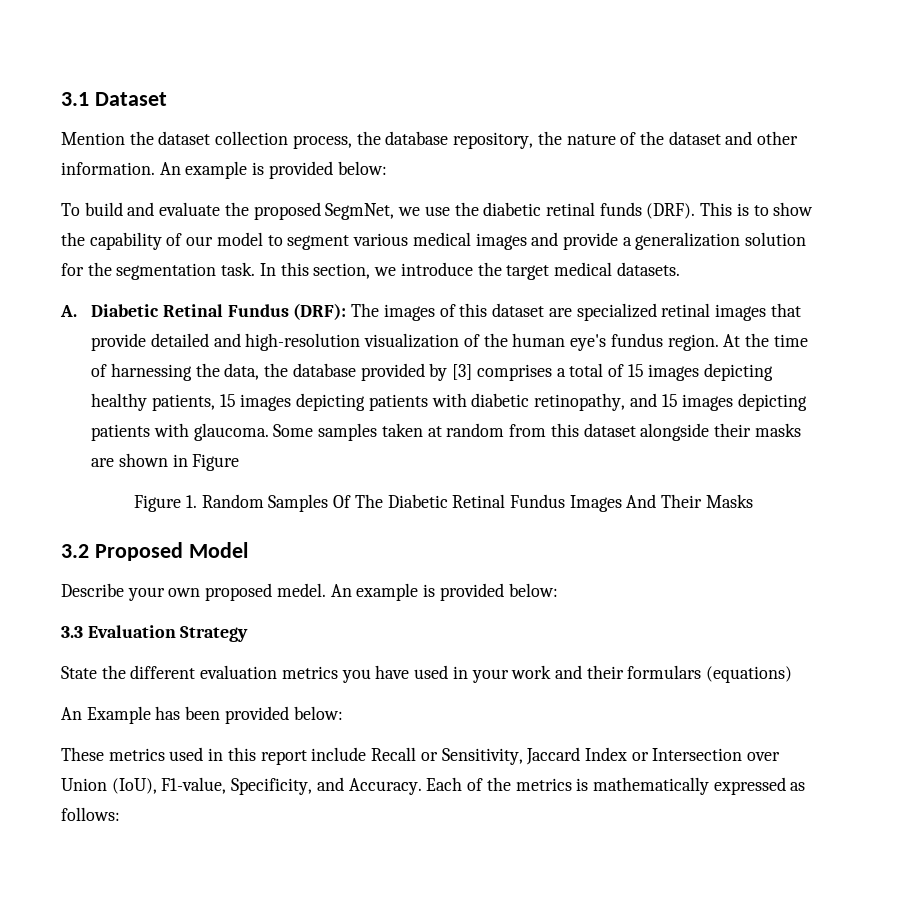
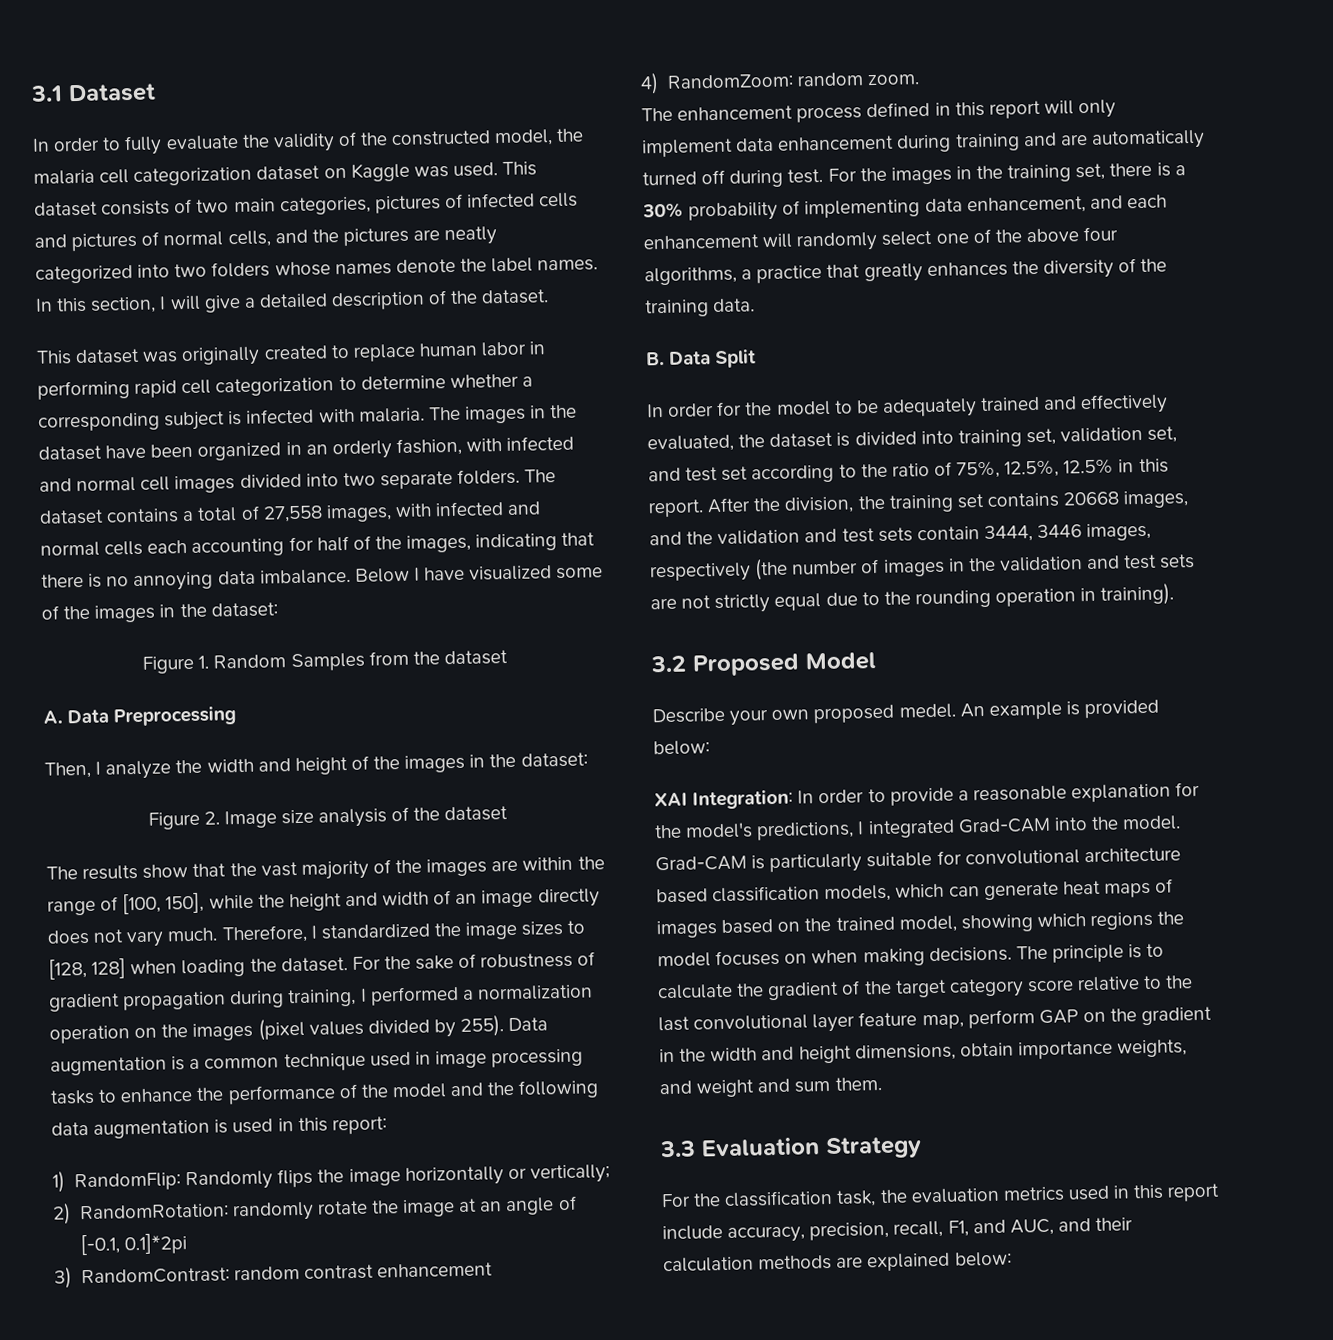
[61,131,799,149] [61,161,387,179] [61,202,814,220] [61,232,807,250] [61,262,680,280] [60,303,801,321] [91,333,808,351] [91,363,774,381] [91,393,807,411] [91,423,801,441] [91,453,240,471] [134,494,753,512] Mention the dataset collection process, the database repository, the nature of the dataset and other information. An example is provided below: // To build and evaluate the proposed SegmNet, we use the diabetic retinal funds (DRF). This is to show the capability of our model to segment various medical images and provide a generalization solution for the segmentation task. In this section, we introduce the target medical datasets. // A. Diabetic Retinal Fundus (DRF): The images of this dataset are specialized retinal images that provide detailed and high-resolution visualization of the human eye's fundus region. At the time of harnessing the data, the database provided by [3] comprises a total of 15 images depicting healthy patients, 15 images depicting patients with diabetic retinopathy, and 15 images depicting patients with glaucoma. Some samples taken at random from this dataset alongside their masks are shown in Figure // Figure 1. Random Samples Of The Diabetic Retinal Fundus Images And Their Masks -> [32,128,585,156] [33,161,538,186] [34,192,579,217] [34,226,498,252] [35,257,599,284] [35,289,550,314] [36,341,547,367] [37,373,533,400] [38,404,578,432] [38,435,575,461] [39,468,557,494] [39,501,542,525] [40,532,596,557] [41,565,604,592] [41,602,278,623] [142,649,508,674] [43,706,237,727] [44,752,588,780] [147,806,509,830] [46,856,605,881] [47,888,600,916] [47,920,586,948] [48,951,596,980] [49,984,593,1012] [49,1015,549,1044] [50,1048,584,1076] [50,1079,600,1105] [51,1116,387,1139] [52,1164,610,1193] [52,1195,577,1225] [79,1233,187,1256] [54,1262,493,1289] [640,72,920,95] [641,99,1117,123] [642,129,1205,158] [642,162,1186,188] [642,194,1167,222] [643,226,1119,252] [644,258,1168,286] [645,298,756,318] [646,349,757,369] [646,393,1169,418] [647,426,1178,453] [648,458,1169,484] [648,490,1190,518] [649,522,1152,546] [650,554,1196,583] [650,583,1175,614] In order to fully evaluate the validity of the constructed model, the malaria cell categorization dataset on Kaggle was used. This dataset consists of two main categories, pictures of infected cells and pictures of normal cells, and the pictures are neatly categorized into two folders whose names denote the label names. In this section, I will give a detailed description of the dataset. // This dataset was originally created to replace human labor in performing rapid cell categorization to determine whether a corresponding subject is infected with malaria. The images in the dataset have been organized in an orderly fashion, with infected and normal cell images divided into two separate folders. The dataset contains a total of 27,558 images, with infected and normal cells each accounting for half of the images, indicating that there is no annoying data imbalance. Below I have visualized some of the images in the dataset: // Figure 1. Random Samples from the dataset // A. Data Preprocessing // Then, I analyze the width and height of the images in the dataset: // Figure 2. Image size analysis of the dataset // The results show that the vast majority of the images are within the range of [100, 150], while the height and width of an image directly does not vary much. Therefore, I standardized the image sizes to [128, 128] when loading the dataset. For the sake of robustness of gradient propagation during training, I performed a normalization operation on the images (pixel values divided by 255). Data augmentation is a common technique used in image processing tasks to enhance the performance of the model and the following data augmentation is used in this report: // 1) RandomFlip: Randomly flips the image horizontally or vertically; // 2) RandomRotation: randomly rotate the image at an angle of [-0.1, 0.1]*2pi // 3) RandomContrast: random contrast enhancement // 4) RandomZoom: random zoom. // The enhancement process defined in this report will only implement data enhancement during training and are automatically turned off during test. For the images in the training set, there is a 30% probability of implementing data enhancement, and each enhancement will randomly select one of the above four algorithms, a practice that greatly enhances the diversity of the training data. // B. Data Split // In order for the model to be adequately trained and effectively evaluated, the dataset is divided into training set, validation set, and test set according to the ratio of 75%, 12.5%, 12.5% in this report. After the division, the training set contains 20668 images, and the validation and test sets contain 3444, 3446 images, respectively (the number of images in the validation and test sets are not strictly equal due to the rounding operation in training).
[61,625,249,642] [61,665,793,683] [61,706,343,724] [61,747,104,761] 3.3 Evaluation Strategy // State the different evaluation metrics you have used in your work and their formulars (equations) // An Example has been provided below: // These -> [654,781,1201,810] [654,815,1182,841] [655,847,1181,874] [656,878,1174,904] [656,911,1185,939] [657,943,1165,968] [657,975,1194,1001] [658,1006,1213,1033] [659,1039,1188,1064] [659,1077,882,1098] [659,1136,922,1160] [661,1187,1000,1208] XAI Integration: In order to provide a reasonable explanation for the model's predictions, I integrated Grad-CAM into the model. Grad-CAM is particularly suitable for convolutional architecture based classification models, which can generate heat maps of images based on the trained model, showing which regions the model focuses on when making decisions. The principle is to calculate the gradient of the target category score relative to the last convolutional layer feature map, perform GAP on the gradient in the width and height dimensions, obtain importance weights, and weight and sum them. // 3.3 Evaluation Strategy // For the classification task, the evaluation
[371,747,781,765] [61,777,806,795] [61,807,120,821] Recall or Sensitivity, Jaccard Index or Intersection over Union (IoU), F1-value, Specificity, and Accuracy. Each of the metrics is mathematically expressed as follows: -> [727,1217,1134,1243] [663,1251,1012,1273] accuracy, precision, recall, F1, and AUC, and their calculation methods are explained below:

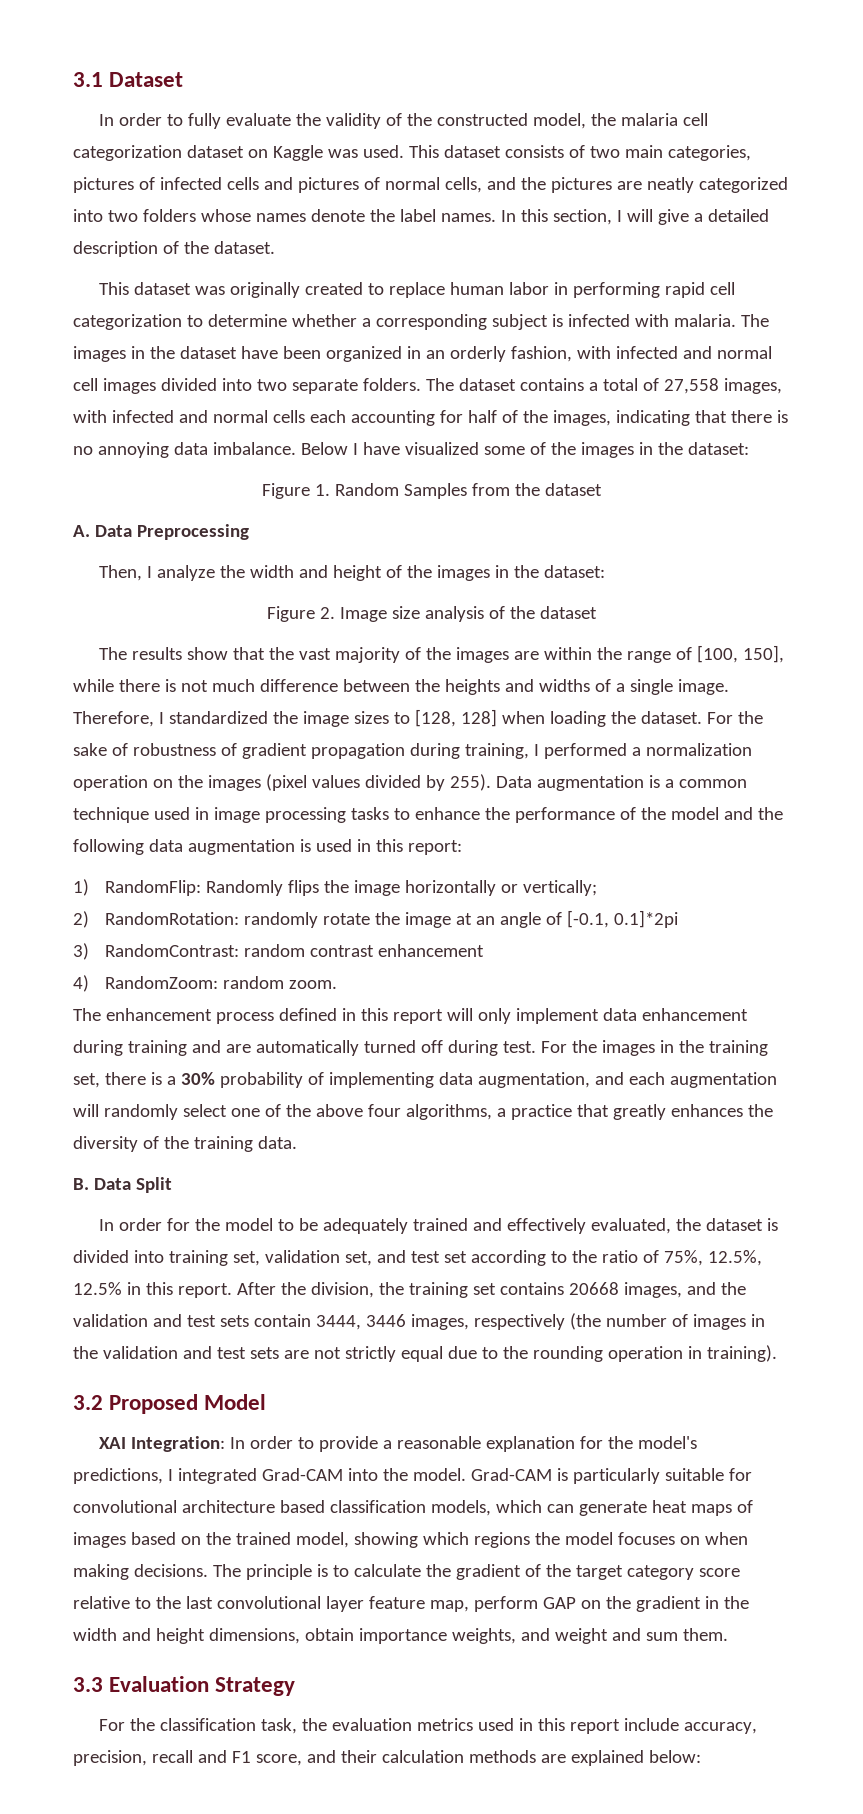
[257,888,600,912] [47,927,219,948] the height and width of an image directly does not vary much. -> [118,679,729,695] there is not much difference between the heights and widths of a single image.
[966,196,1086,215] enhancement, -> [477,1072,590,1088] augmentation,
[643,234,760,250] enhancement -> [669,1072,777,1088] augmentation
[652,699,1160,726] [653,740,710,756] // Describe your own proposed medel. An example is provided below: -> (267, 1402) none
[893,1218,1054,1238] recall, F1, and AUC, -> [151,1750,302,1766] recall and F1 score,

